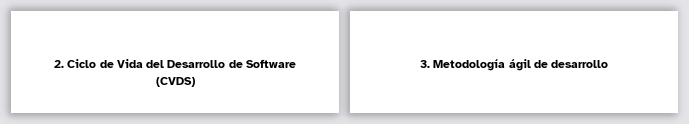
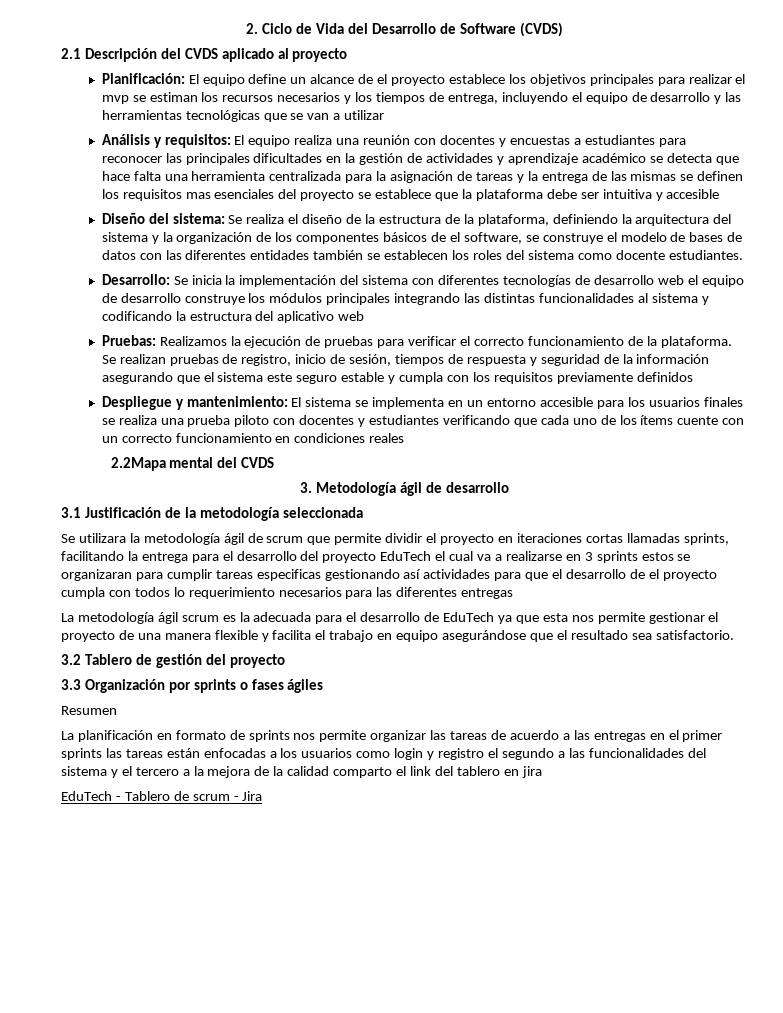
(195, 82) none -> [61,48,348,62] [101,73,746,86] [101,92,742,104] [101,110,385,122] [101,134,686,148] [101,153,739,165] [101,171,744,183] [101,189,720,201] [101,213,732,226] [101,232,743,244] [101,250,743,260] [101,274,744,287] [101,293,709,305] [101,311,365,323] [101,335,732,348] [101,354,710,366] [101,372,693,384] [101,396,743,410] [101,415,745,427] [101,433,405,443] [110,457,275,471] // 2.1 Descripción del CVDS aplicado al proyecto // Planificación: El equipo define un alcance de el proyecto establece los objetivos principales para realizar el mvp se estiman los recursos necesarios y los tiempos de entrega, incluyendo el equipo de desarrollo y las herramientas tecnológicas que se van a utilizar // Análisis y requisitos: El equipo realiza una reunión con docentes y encuestas a estudiantes para reconocer las principales dificultades en la gestión de actividades y aprendizaje académico se detecta que hace falta una herramienta centralizada para la asignación de tareas y la entrega de las mismas se definen los requisitos mas esenciales del proyecto se establece que la plataforma debe ser intuitiva y accesible // Diseño del sistema: Se realiza el diseño de la estructura de la plataforma, definiendo la arquitectura del sistema y la organización de los componentes básicos de el software, se construye el modelo de bases de datos con las diferentes entidades también se establecen los roles del sistema como docente estudiantes. // Desarrollo: Se inicia la implementación del sistema con diferentes tecnologías de desarrollo web el equipo de desarrollo construye los módulos principales integrando las distintas funcionalidades al sistema y codificando la estructura del aplicativo web // Pruebas: Realizamos la ejecución de pruebas para verificar el correcto funcionamiento de la plataforma. Se realizan pruebas de registro, inicio de sesión, tiempos de respuesta y seguridad de la información asegurando que el sistema este seguro estable y cumpla con los requisitos previamente definidos // Despliegue y mantenimiento: El sistema se implementa en un entorno accesible para los usuarios finales se realiza una prueba piloto con docentes y estudiantes verificando que cada uno de los ítems cuente con un correcto funcionamiento en condiciones reales // 2.2Mapa mental del CVDS
(608, 64) none -> [61,507,363,521] [61,533,729,545] [61,551,691,563] [61,569,717,581] [61,587,514,599] [61,612,719,624] [61,630,734,642] [61,654,285,668] [61,679,324,693] [61,706,117,715] [61,730,723,742] [61,748,706,760] [61,766,542,778] [61,791,263,801] // 3.1 Justificación de la metodología seleccionada // Se utilizara la metodología ágil de scrum que permite dividir el proyecto en iteraciones cortas llamadas sprints, facilitando la entrega para el desarrollo del proyecto EduTech el cual va a realizarse en 3 sprints estos se organizaran para cumplir tareas especificas gestionando así actividades para que el desarrollo de el proyecto cumpla con todos lo requerimiento necesarios para las diferentes entregas // La metodología ágil scrum es la adecuada para el desarrollo de EduTech ya que esta nos permite gestionar el proyecto de una manera flexible y facilita el trabajo en equipo asegurándose que el resultado sea satisfactorio. // 3.2 Tablero de gestión del proyecto // 3.3 Organización por sprints o fases ágiles // Resumen // La planificación en formato de sprints nos permite organizar las tareas de acuerdo a las entregas en el primer sprints las tareas están enfocadas a los usuarios como login y registro el segundo a las funcionalidades del sistema y el tercero a la mejora de la calidad comparto el link del tablero en jira // EduTech - Tablero de scrum - Jira

